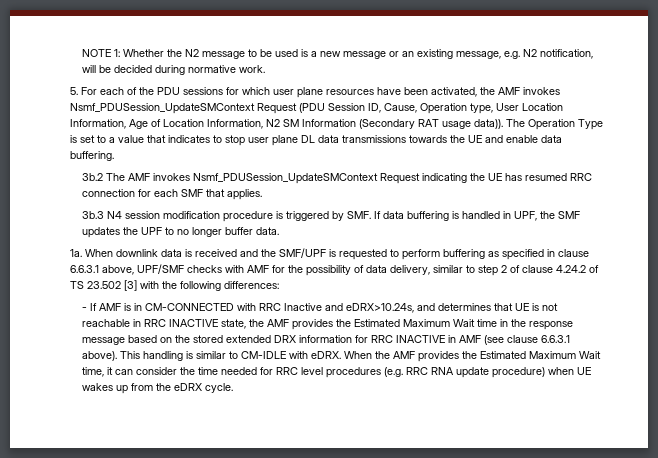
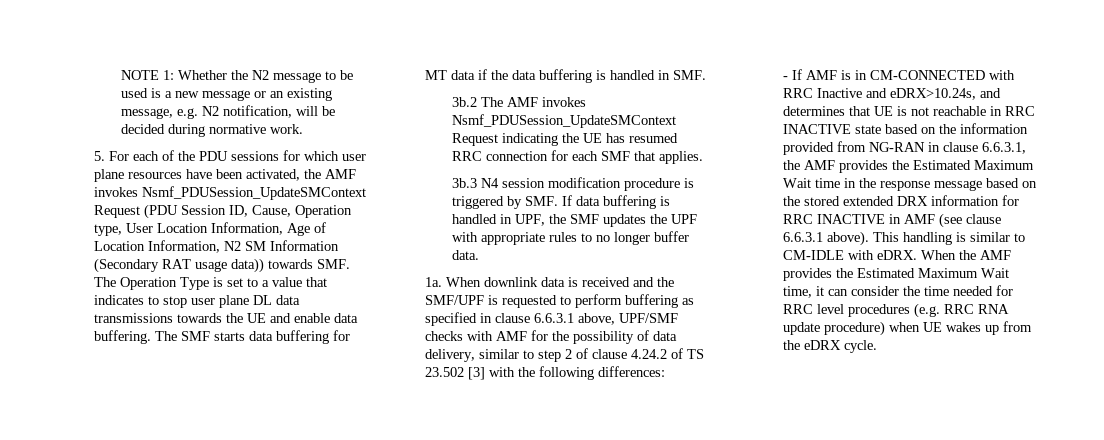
[473,119,503,129] data)). -> [230,258,350,273] data)) towards SMF.
(114, 156) none -> [154,330,350,344] [424,69,706,83] The SMF starts data buffering for MT data if the data buffering is handled in SMF.
(163, 231) none -> [451,232,577,245] with appropriate rules
[221,319,247,329] state, -> [854,123,1028,134] [782,141,1026,155] state based on the information provided from NG-RAN in clause 6.6.3.1,

